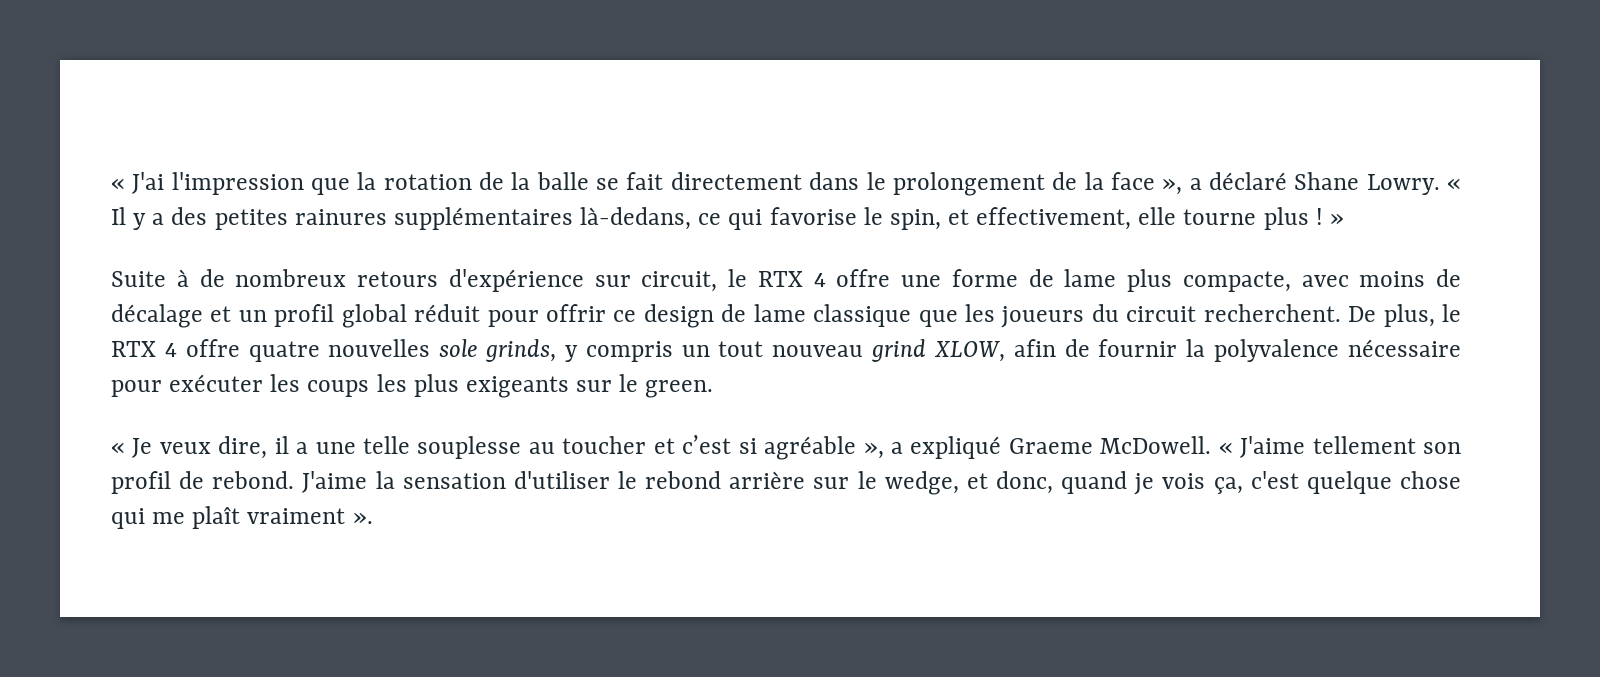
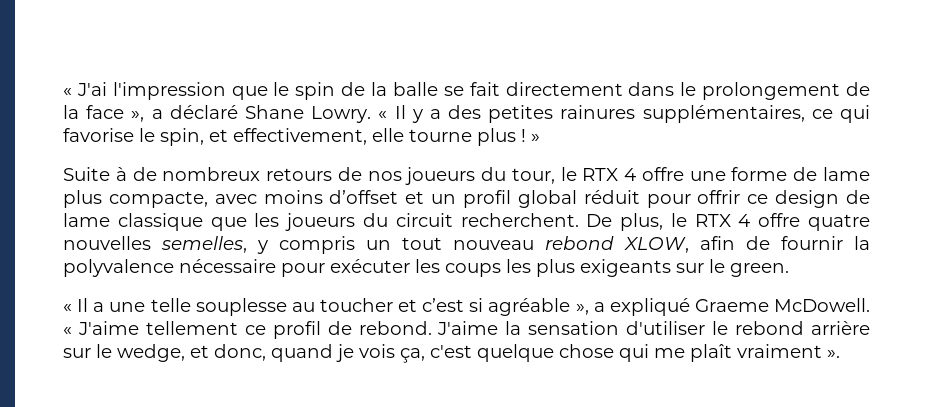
[357,172,472,190] la rotation -> [273,82,336,100] le spin
[393,207,692,230] supplémentaires là-dedans, -> [642,105,805,123] supplémentaires,
[448,269,718,292] d'expérience sur circuit, -> [337,167,555,185] de nos joueurs du tour,
[1436,269,1461,287] [111,304,203,328] de décalage -> [329,190,399,204] d’offset
[439,339,557,362] sole grinds, -> [161,236,247,253] semelles,
[871,339,927,362] grind -> [545,236,614,250] rebond
[132,436,289,459] Je veux dire, il -> [77,298,89,312] Il
[1423,442,1461,454] son -> [244,325,266,335] ce

